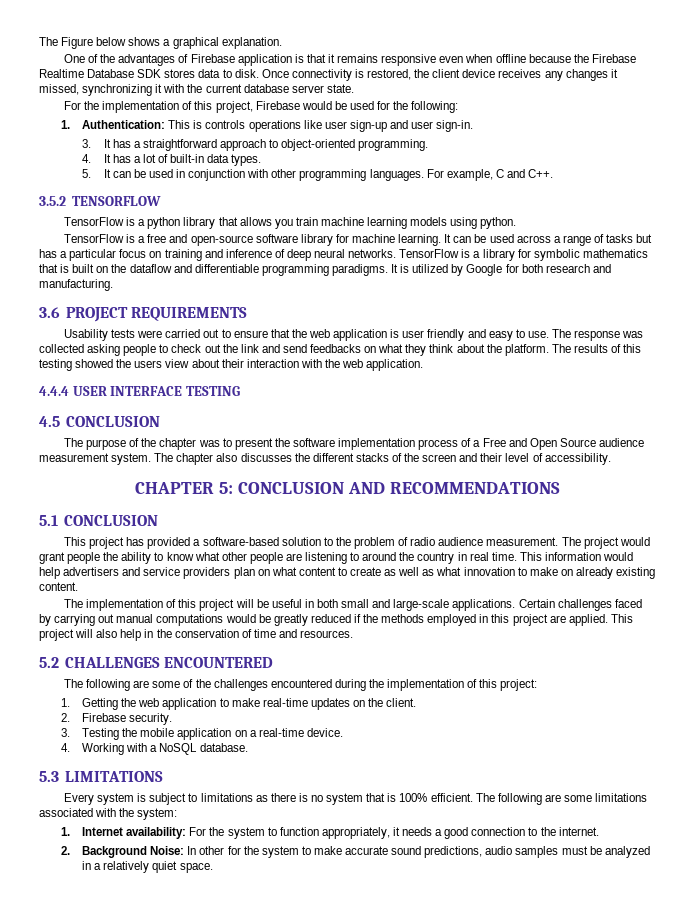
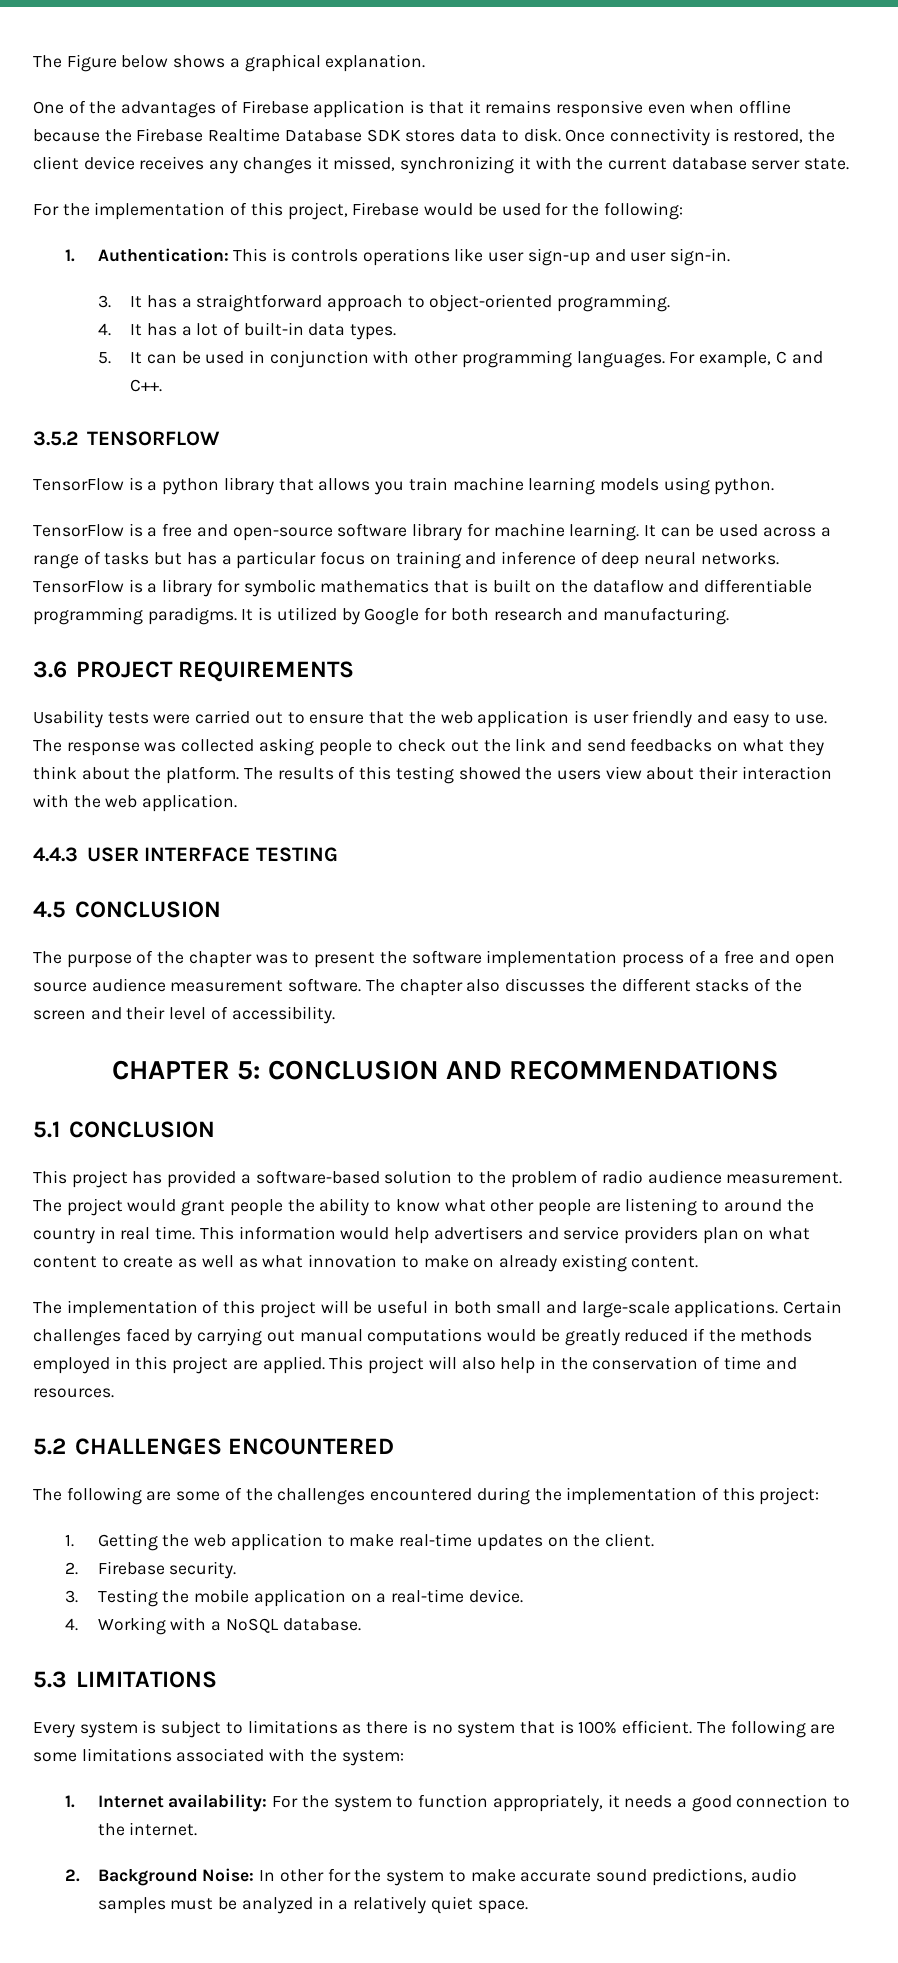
[39,386,69,396] 4.4.4 -> [33,847,78,862] 4.4.3
[482,438,596,450] Free and Open Source -> [724,950,835,968] [33,982,87,992] free and open source
[111,453,152,465] system. -> [288,978,362,992] software.

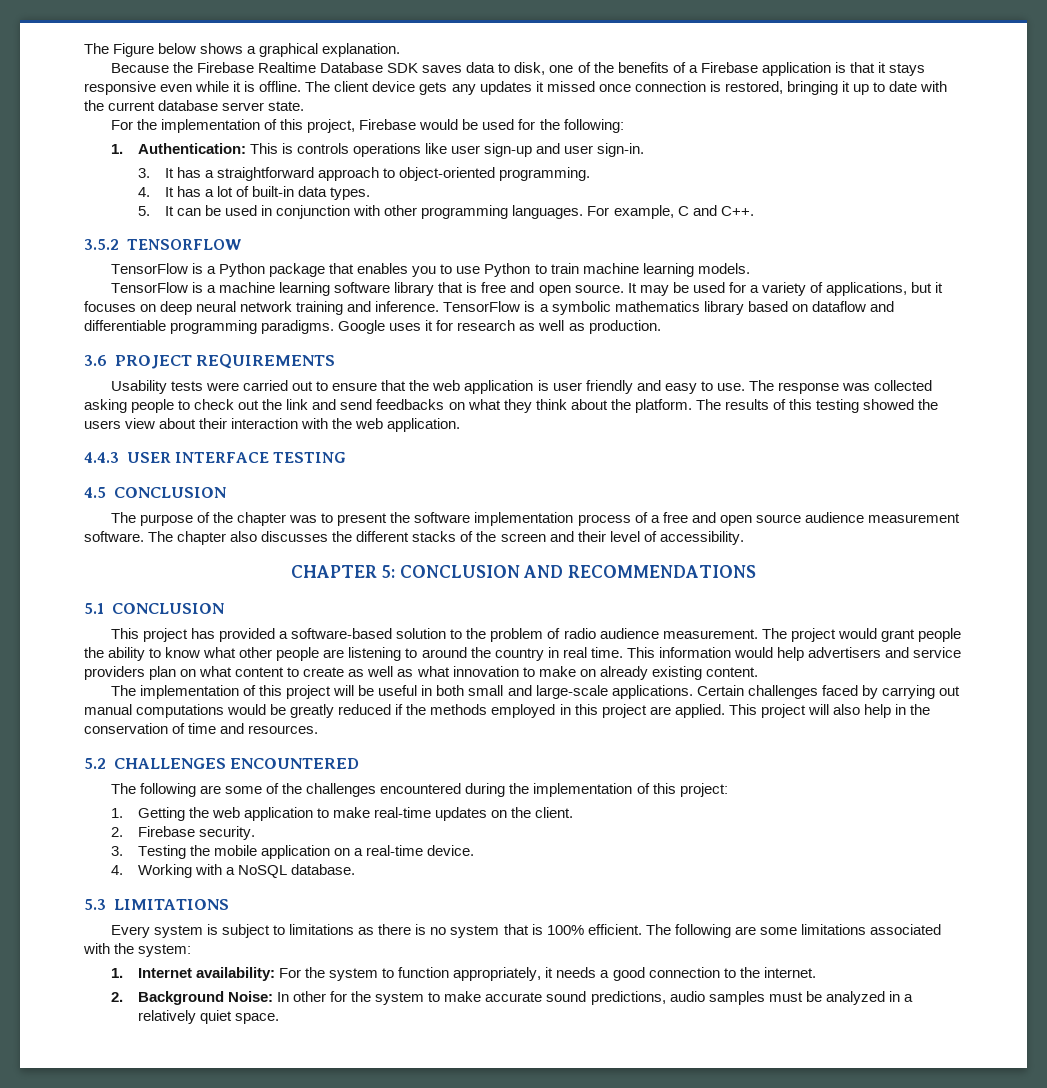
[33,100,238,118] One of the advantages of -> [110,62,698,75] Because the Firebase Realtime Database SDK saves data to disk, one of the benefits of a
[485,100,552,114] remains -> [889,63,926,76] stays
[690,100,792,114] [33,128,836,146] [33,156,531,174] when offline because the Firebase Realtime Database SDK stores data to disk. Once connectivity is restored, the client device receives any changes it missed, synchronizing it -> [195,81,918,95] while it is offline. The client device gets any updates it missed once connection is restored, bringing it up to date
[162,477,775,495] [33,523,831,541] [33,551,779,569] [33,579,588,597] python library that allows you train machine learning models using python. // TensorFlow is a free and open-source software library for machine learning. It can be used across a range of tasks but has a particular focus on training and inference of deep neural networks. TensorFlow is a library for symbolic mathematics that is built on the -> [219,263,750,277] [110,282,944,296] [84,301,808,315] Python package that enables you to use Python to train machine learning models. // TensorFlow is a machine learning software library that is free and open source. It may be used for a variety of applications, but it focuses on deep neural network training and inference. TensorFlow is a symbolic mathematics library based on
[241,607,729,625] It is utilized by Google for both research and manufacturing. -> [338,320,661,334] Google uses it for research as well as production.

